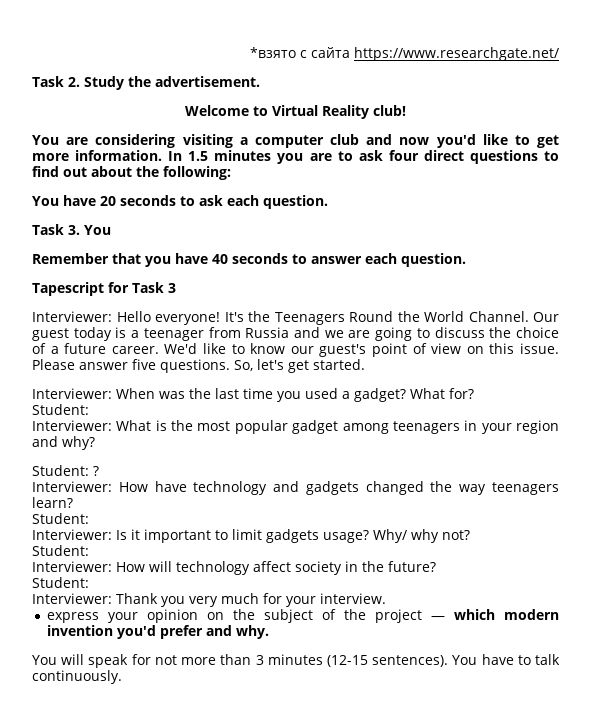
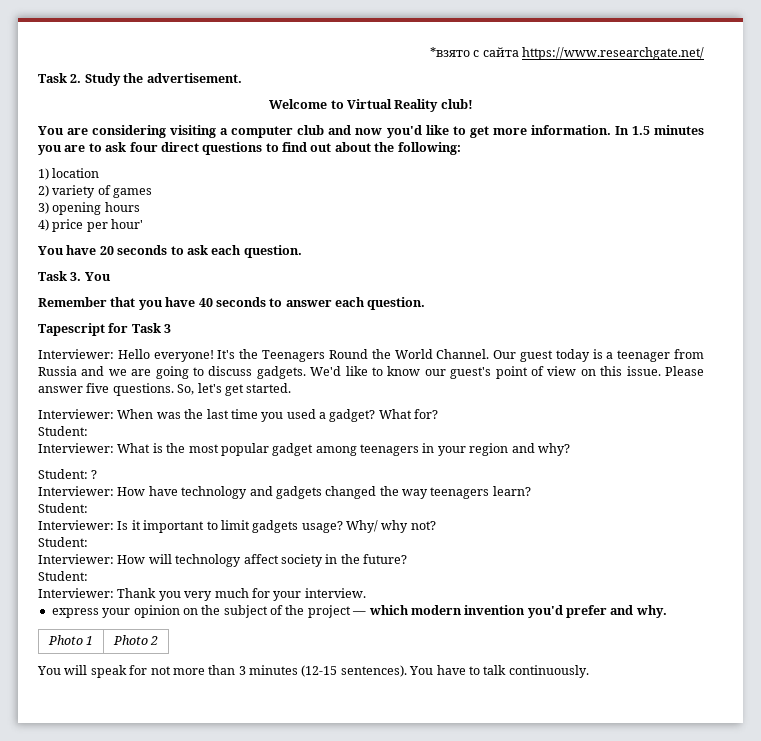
(231, 173) none -> [38,168,100,180] [38,185,153,198] [38,202,140,215] [38,219,144,232] // 1) location // 2) variety of games // 3) opening hours // 4) price per hour'
[489,327,559,338] [32,343,159,354] the choice of a future career. -> [256,366,306,379] gadgets.
(269, 632) none -> [47,635,94,645] [112,635,159,645] // Photo 1 | Photo 2

